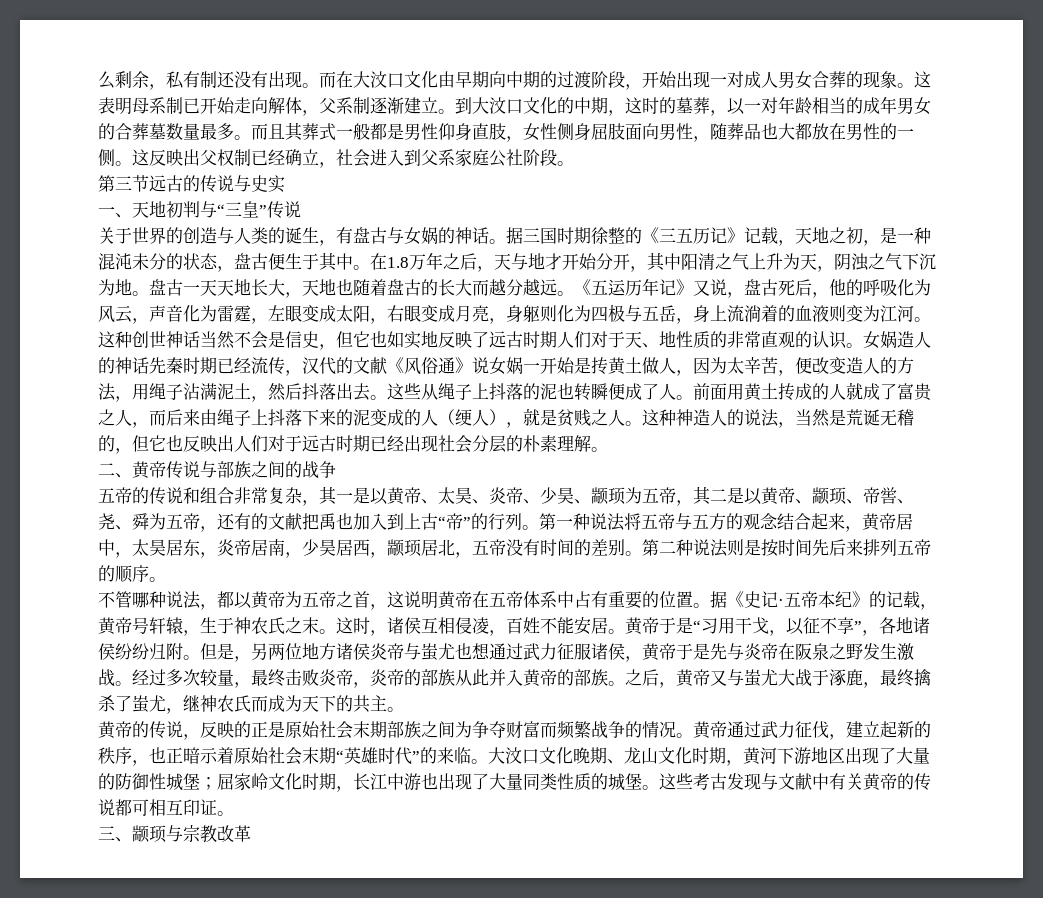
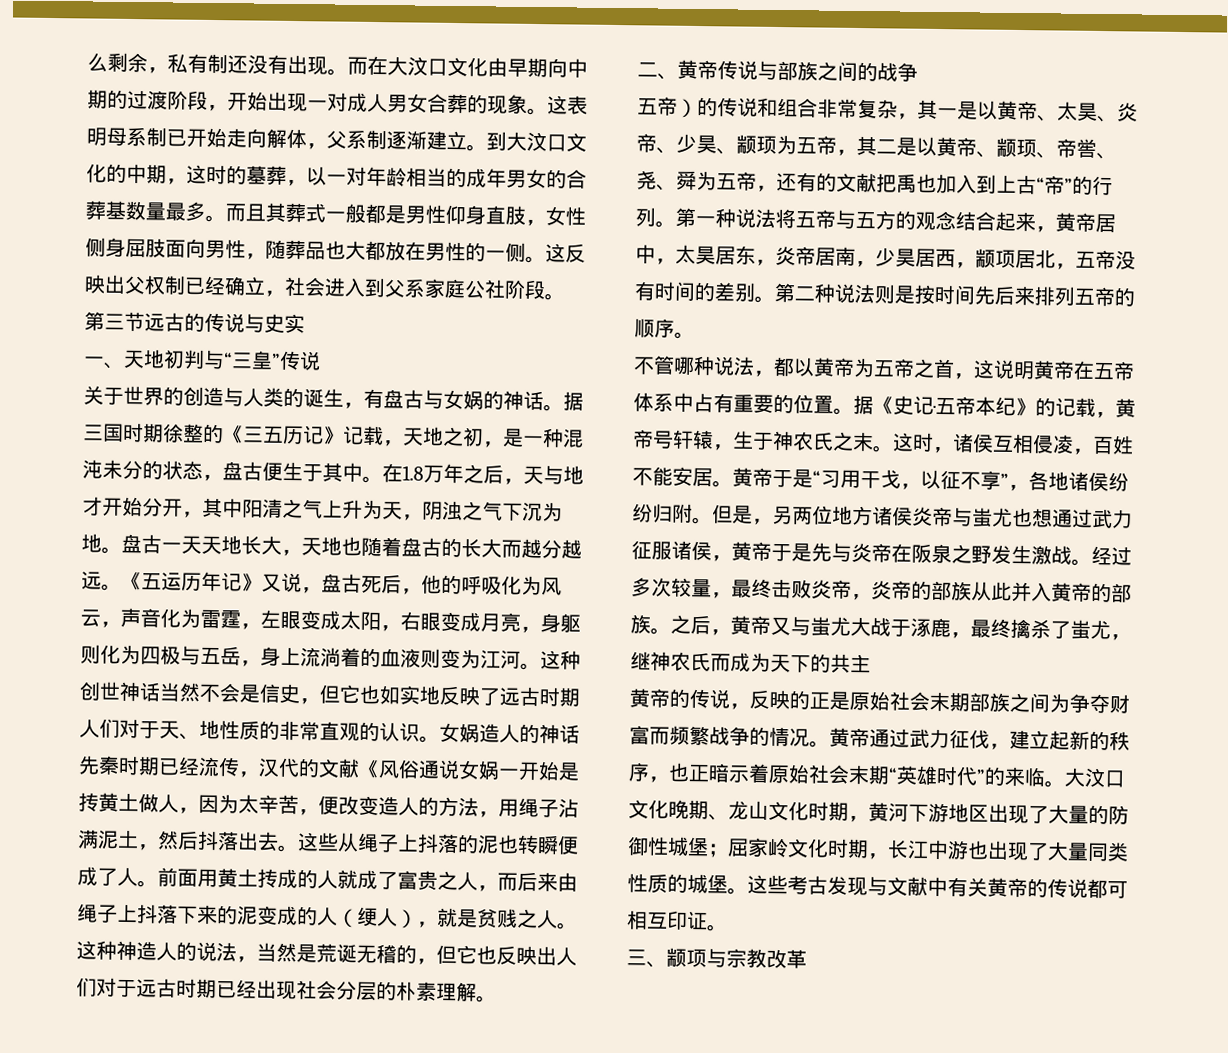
[149,123,166,139] 墓 -> [105,200,126,220] 基
[455,357,472,373] 》 -> (440, 769) none
(132, 495) none -> [677,98,698,118] ）
[404,539,422,557] 顼 -> [995,249,1016,268] 项
[387,707,404,712] 。 -> (871, 663) none
[149,825,167,843] 顼 -> [686,948,707,968] 项

